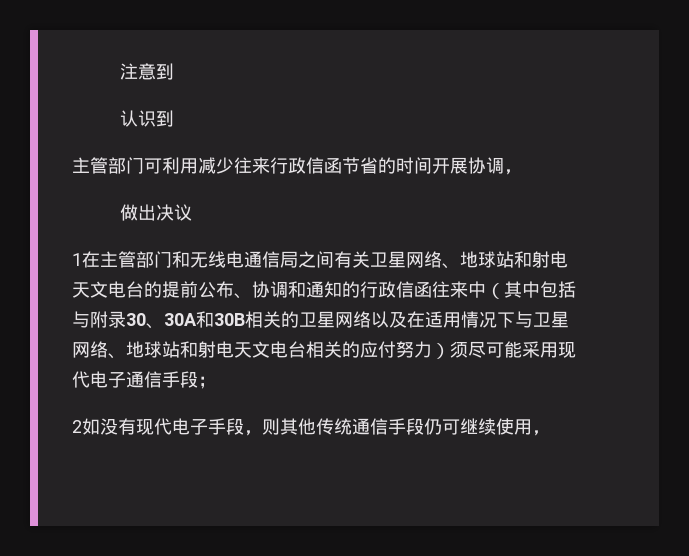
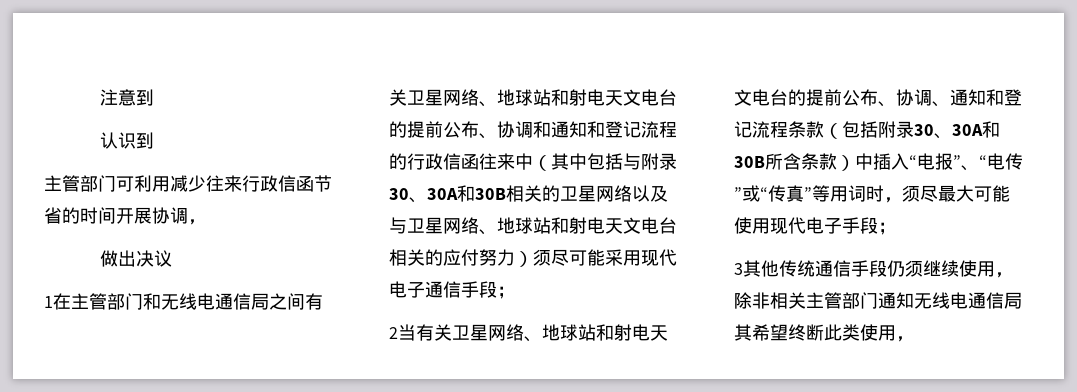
(342, 289) none -> [587,121,677,138] 和登记流程
[407,311,515,328] 在适用情况下 -> (668, 194) none
[82,418,136,435] 如没有 -> [398,324,668,342] [734,89,1022,107] [734,121,1000,139] [734,153,1023,171] [734,185,1010,203] [734,217,770,234] 当有关卫星网络、地球站和射电天文电台的提前公布、协调、通知和登记流程条款（包括附录30、30A和30B所含条款）中插入“电报”、“电传”或“传真”等用词时，须尽最大可能使用
[244,418,280,436] ，则 -> [878,222,896,235] [734,263,743,275] ； // 3
[442,419,460,435] 可 -> [905,260,923,277] 须
(550, 433) none -> [734,292,1022,309] [734,324,914,342] 除非相关主管部门通知无线电通信局其希望终断此类使用，

